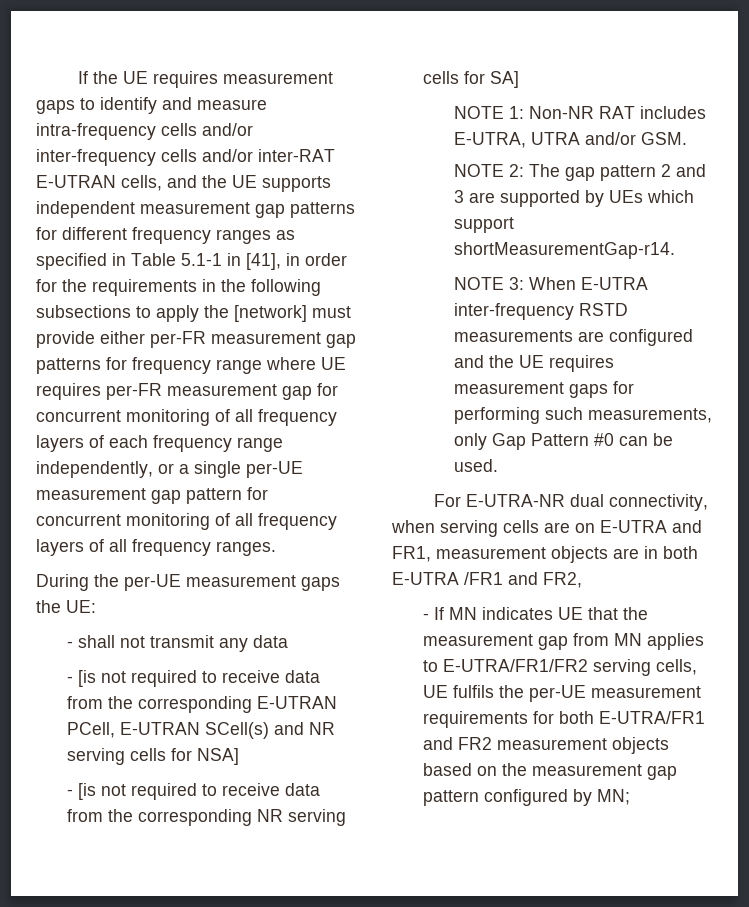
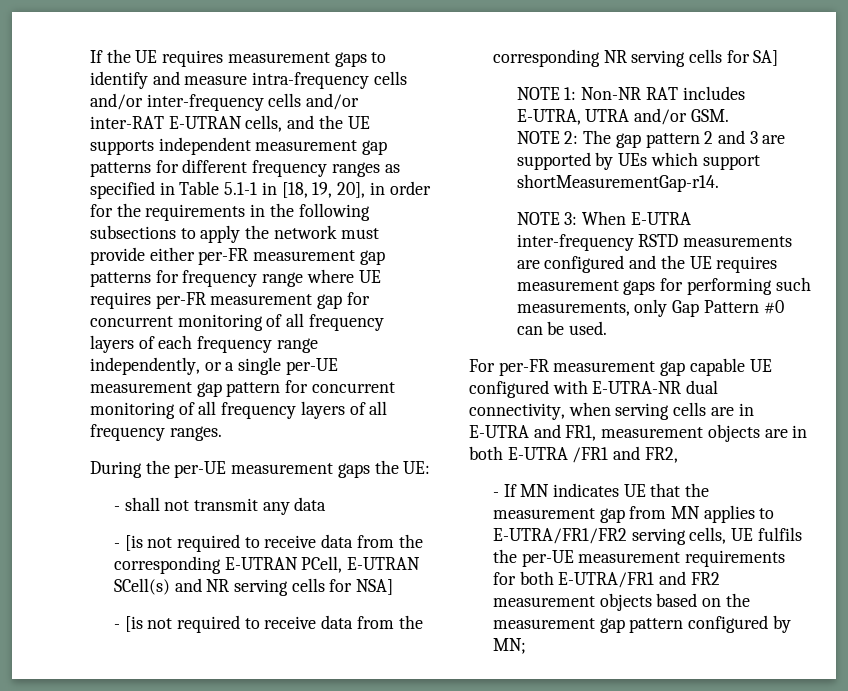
[246,253,281,270] [41], -> [281,182,366,198] [18, 19, 20],
[234,305,307,322] [network] -> [273,225,337,239] network
(462, 500) none -> [498,358,772,376] [469,380,588,398] per-FR measurement gap capable UE configured with
[575,523,595,533] on -> [738,403,754,416] in

